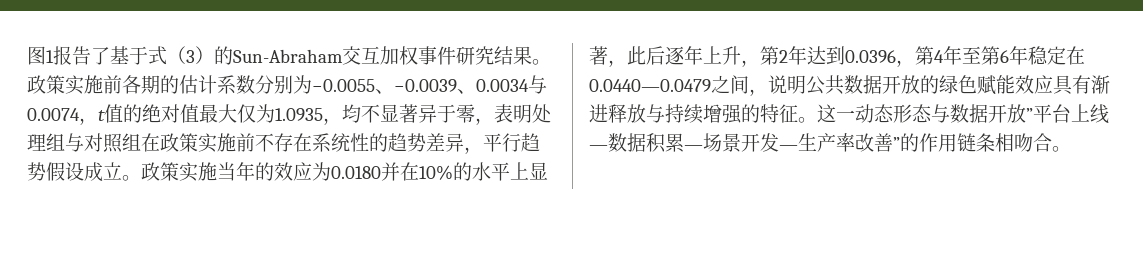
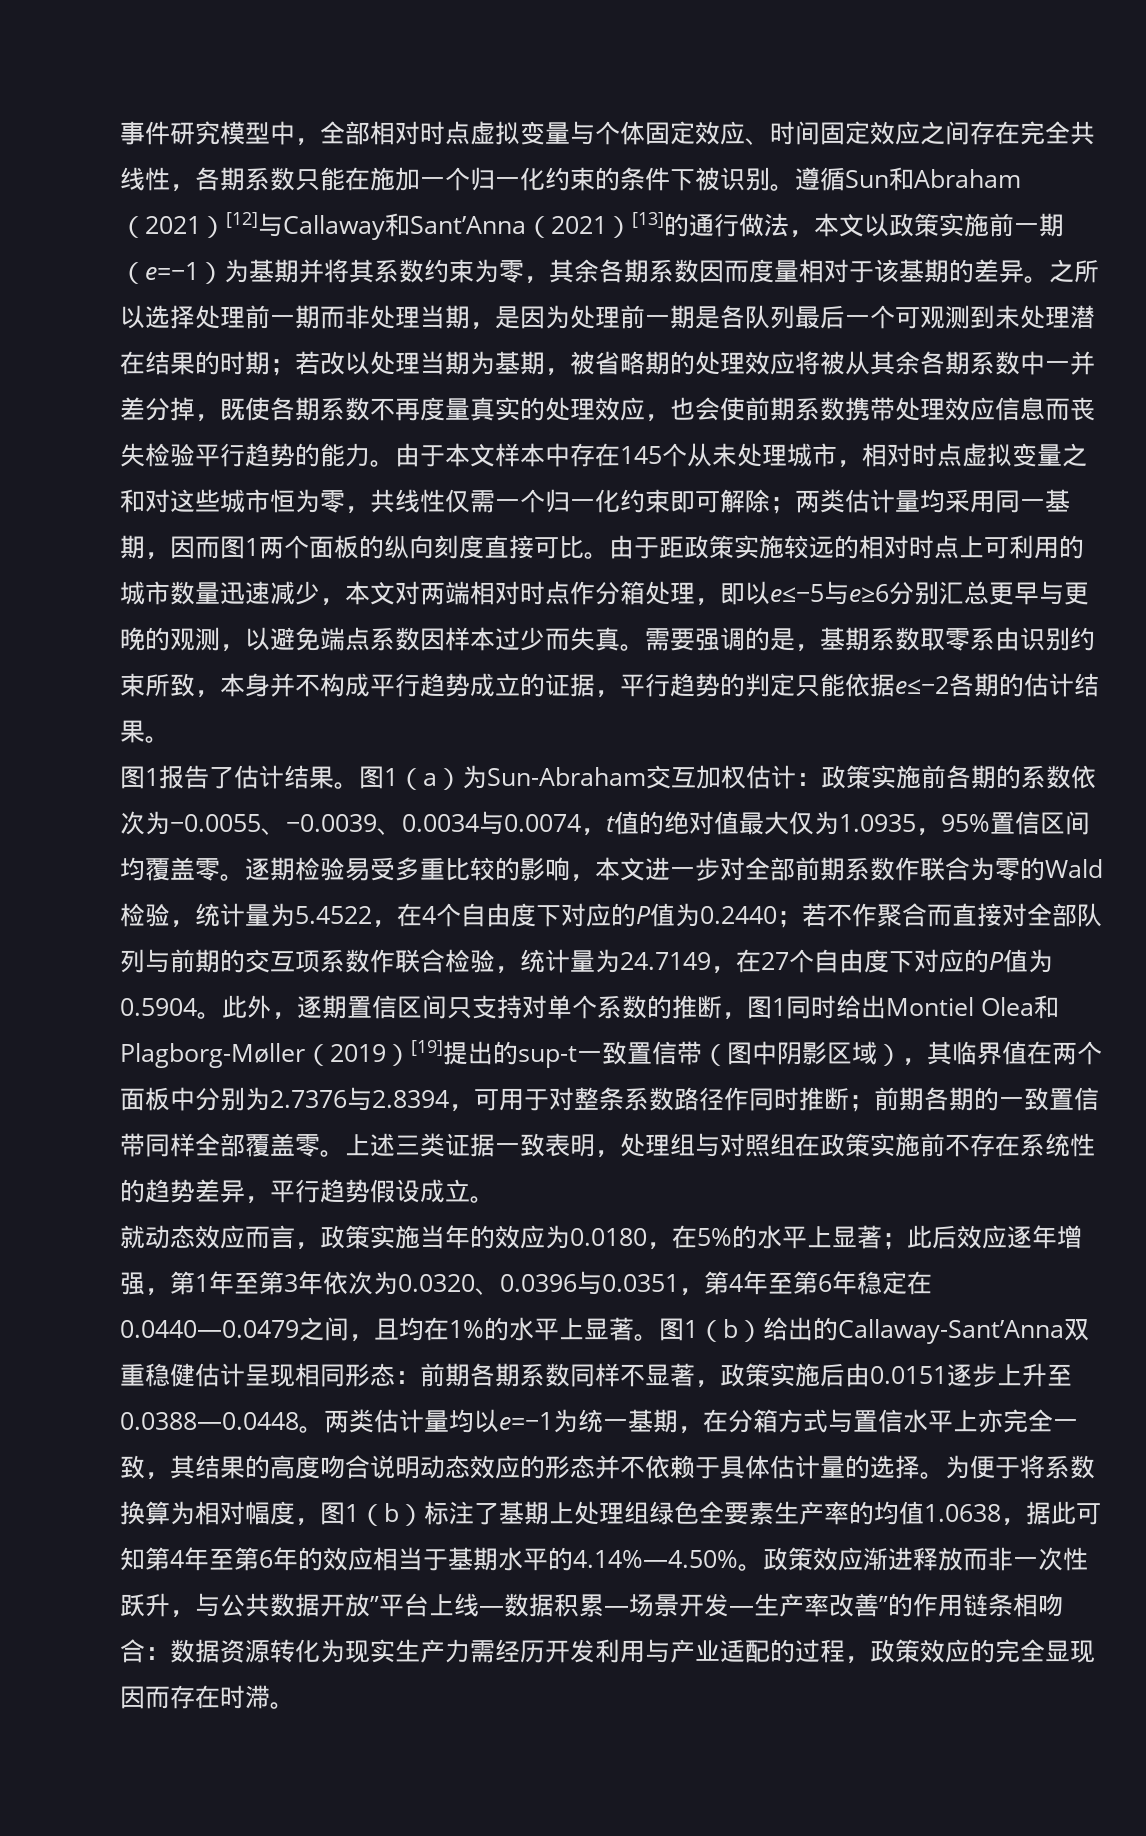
[27,46,551,65] 图1报告了基于式（3）的Sun-Abraham交互加权事件研究结果。 -> [120,121,1095,146] [120,167,1021,192] [120,212,1065,240] [120,259,1099,284] [120,305,1095,330] [120,351,1095,376] [120,397,1095,422] [120,443,1087,468] [120,489,1070,514] [120,535,1084,560] [120,581,1089,606] [120,627,1095,652] [120,673,1099,698] [120,720,170,743] [120,765,821,790] 事件研究模型中，全部相对时点虚拟变量与个体固定效应、时间固定效应之间存在完全共线性，各期系数只能在施加一个归一化约束的条件下被识别。遵循Sun和Abraham（2021）[12]与Callaway和Sant’Anna（2021）[13]的通行做法，本文以政策实施前一期（e=−1）为基期并将其系数约束为零，其余各期系数因而度量相对于该基期的差异。之所以选择处理前一期而非处理当期，是因为处理前一期是各队列最后一个可观测到未处理潜在结果的时期；若改以处理当期为基期，被省略期的处理效应将被从其余各期系数中一并差分掉，既使各期系数不再度量真实的处理效应，也会使前期系数携带处理效应信息而丧失检验平行趋势的能力。由于本文样本中存在145个从未处理城市，相对时点虚拟变量之和对这些城市恒为零，共线性仅需一个归一化约束即可解除；两类估计量均采用同一基期，因而图1两个面板的纵向刻度直接可比。由于距政策实施较远的相对时点上可利用的城市数量迅速减少，本文对两端相对时点作分箱处理，即以e≤−5与e≥6分别汇总更早与更晚的观测，以避免端点系数因样本过少而失真。需要强调的是，基期系数取零系由识别约束所致，本身并不构成平行趋势成立的证据，平行趋势的判定只能依据e≤−2各期的估计结果。 // 图1报告了估计结果。图1（a）为Sun-Abraham交互加权估计：
[179,75,293,94] 估计系数分别 -> [1021,765,1096,789] [120,811,145,835] 系数依次
[342,104,532,125] 均不显著异于零，表明 -> [941,811,1090,835] [120,857,1103,882] [120,903,1102,928] [120,949,1053,974] [120,995,1059,1020] [120,1040,1102,1068] [120,1087,1099,1112] [120,1133,620,1158] 95%置信区间均覆盖零。逐期检验易受多重比较的影响，本文进一步对全部前期系数作联合为零的Wald检验，统计量为5.4522，在4个自由度下对应的P值为0.2440；若不作聚合而直接对全部队列与前期的交互项系数作联合检验，统计量为24.7149，在27个自由度下对应的P值为0.5904。此外，逐期置信区间只支持对单个系数的推断，图1同时给出Montiel Olea和Plagborg-Møller（2019）[19]提出的sup-t一致置信带（图中阴影区域），其临界值在两个面板中分别为2.7376与2.8394，可用于对整条系数路径作同时推断；前期各期的一致置信带同样全部覆盖零。上述三类证据一致表明，
(141, 178) none -> [120,1225,320,1250] // 就动态效应而言，
[381,162,548,181] [589,46,896,67] 并在10%的水平上显著，此后逐年上升，第2年达到0.0396 -> [647,1225,1082,1250] [120,1271,679,1296] ，在5%的水平上显著；此后效应逐年增强，第1年至第3年依次为0.0320、0.0396与0.0351
[768,75,1110,95] [589,104,950,124] 说明公共数据开放的绿色赋能效应具有渐进释放与持续增强的特征。这一动态形态与 -> [374,1317,1090,1344] [120,1363,1072,1388] [120,1409,1078,1434] [120,1455,1095,1480] [120,1501,1101,1526] [120,1547,1088,1571] [120,1593,270,1618] 且均在1%的水平上显著。图1（b）给出的Callaway-Sant’Anna双重稳健估计呈现相同形态：前期各期系数同样不显著，政策实施后由0.0151逐步上升至0.0388—0.0448。两类估计量均以e=−1为统一基期，在分箱方式与置信水平上亦完全一致，其结果的高度吻合说明动态效应的形态并不依赖于具体估计量的选择。为便于将系数换算为相对幅度，图1（b）标注了基期上处理组绿色全要素生产率的均值1.0638，据此可知第4年至第6年的效应相当于基期水平的4.14%—4.50%。政策效应渐进释放而非一次性跃升，与公共
(1052, 142) none -> [145,1639,1095,1664] [120,1685,270,1709] ：数据资源转化为现实生产力需经历开发利用与产业适配的过程，政策效应的完全显现因而存在时滞

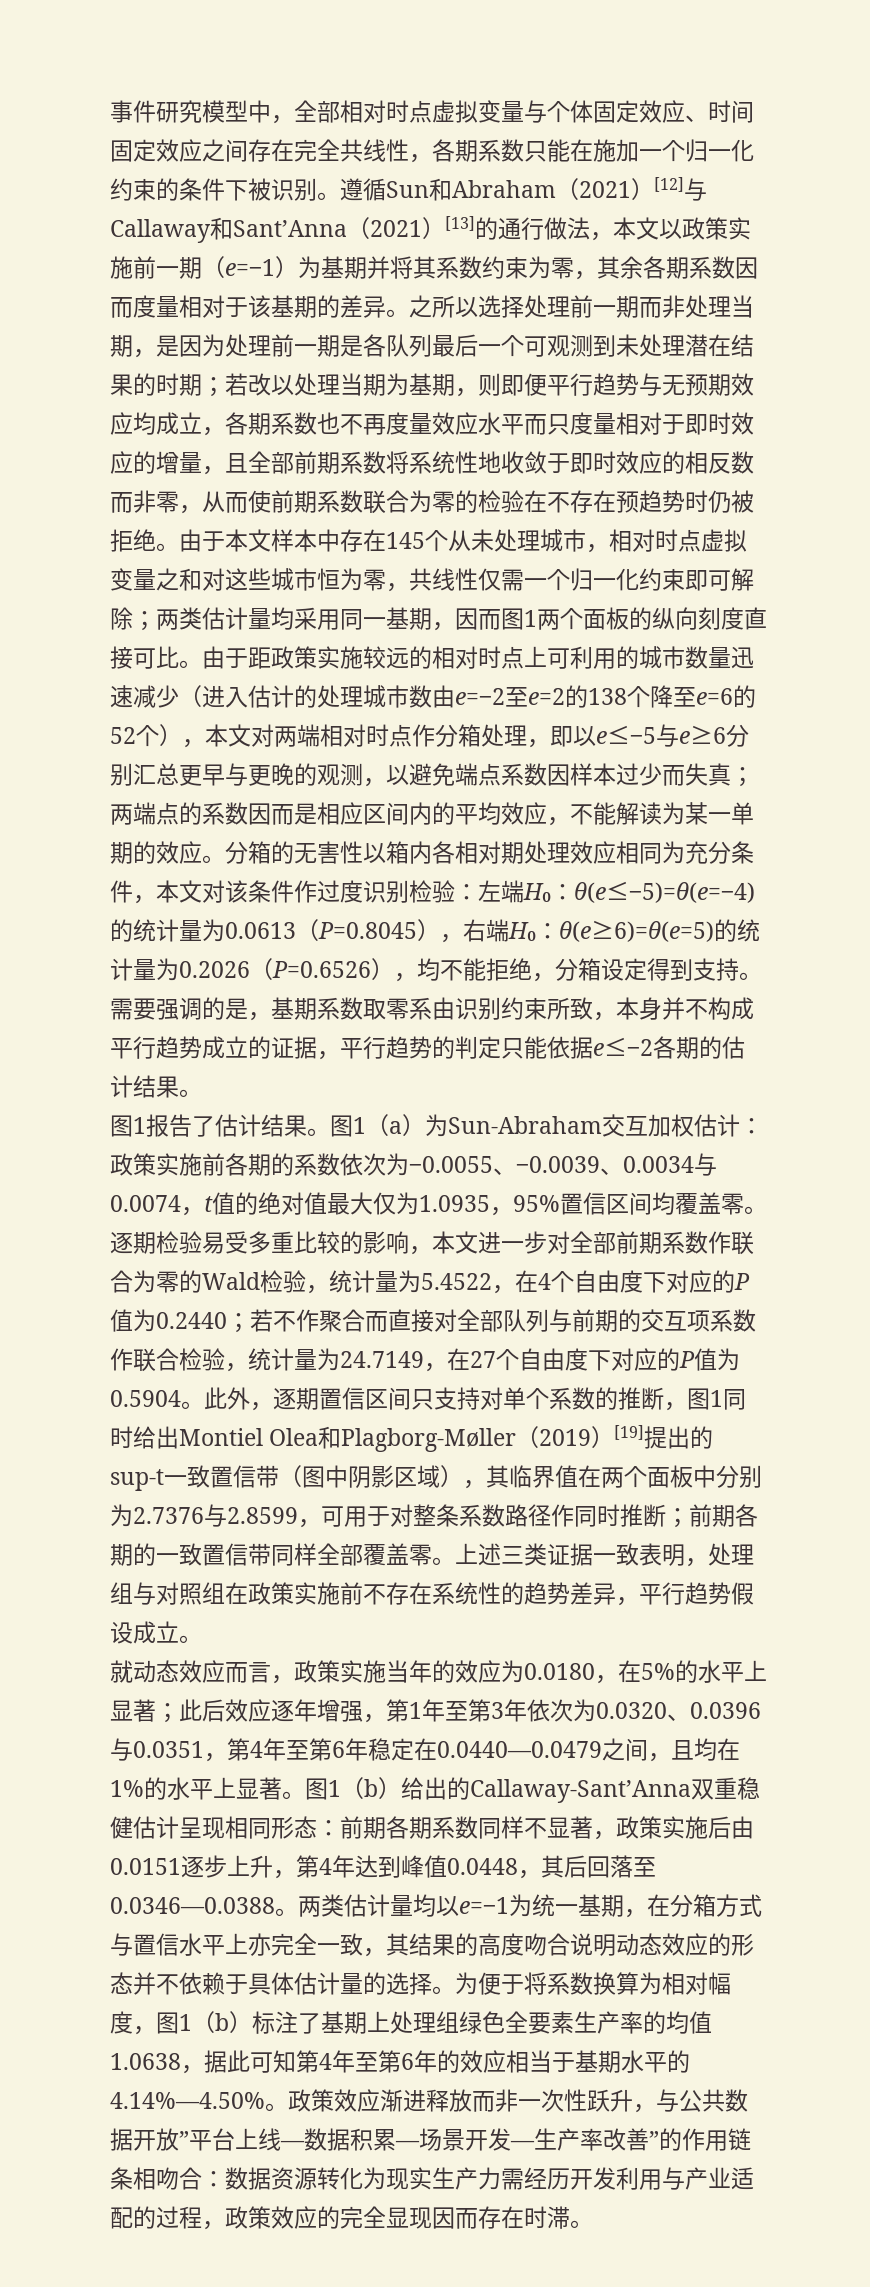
[570,351,1095,375] [120,397,1095,422] [120,443,370,467] 被省略期的处理效应将被从其余各期系数中一并差分掉，既使各期系数不再度量真实的处理效应，也会使前期系数携带处理效应信息而丧失检验平行趋势的能力 -> [478,373,754,396] [110,412,754,436] [110,451,754,475] [110,490,754,514] [110,529,156,552] 则即便平行趋势与无预期效应均成立，各期系数也不再度量效应水平而只度量相对于即时效应的增量，且全部前期系数将系统性地收敛于即时效应的相反数而非零，从而使前期系数联合为零的检验在不存在预趋势时仍被拒绝
(320, 593) none -> [179,685,756,708] [110,724,182,747] （进入估计的处理城市数由e=−2至e=2的138个降至e=6的52个）
(620, 639) none -> [731,767,754,787] [110,802,754,826] [110,841,754,864] [110,880,755,904] [110,919,760,943] [110,958,739,982] ；两端点的系数因而是相应区间内的平均效应，不能解读为某一单期的效应。分箱的无害性以箱内各相对期处理效应相同为充分条件，本文对该条件作过度识别检验：左端H₀：θ(e≤−5)=θ(e=−4)的统计量为0.0613（P=0.8045），右端H₀：θ(e≥6)=θ(e=5)的统计量为0.2026（P=0.6526），均不能拒绝，分箱设定得到支持
[372,1090,449,1108] 2.8394 -> [227,1507,298,1524] 2.8599
[1047,1364,1072,1386] [120,1412,299,1430] 至0.0388—0.0448 -> [273,1855,656,1879] [110,1897,275,1914] ，第4年达到峰值0.0448，其后回落至0.0346—0.0388

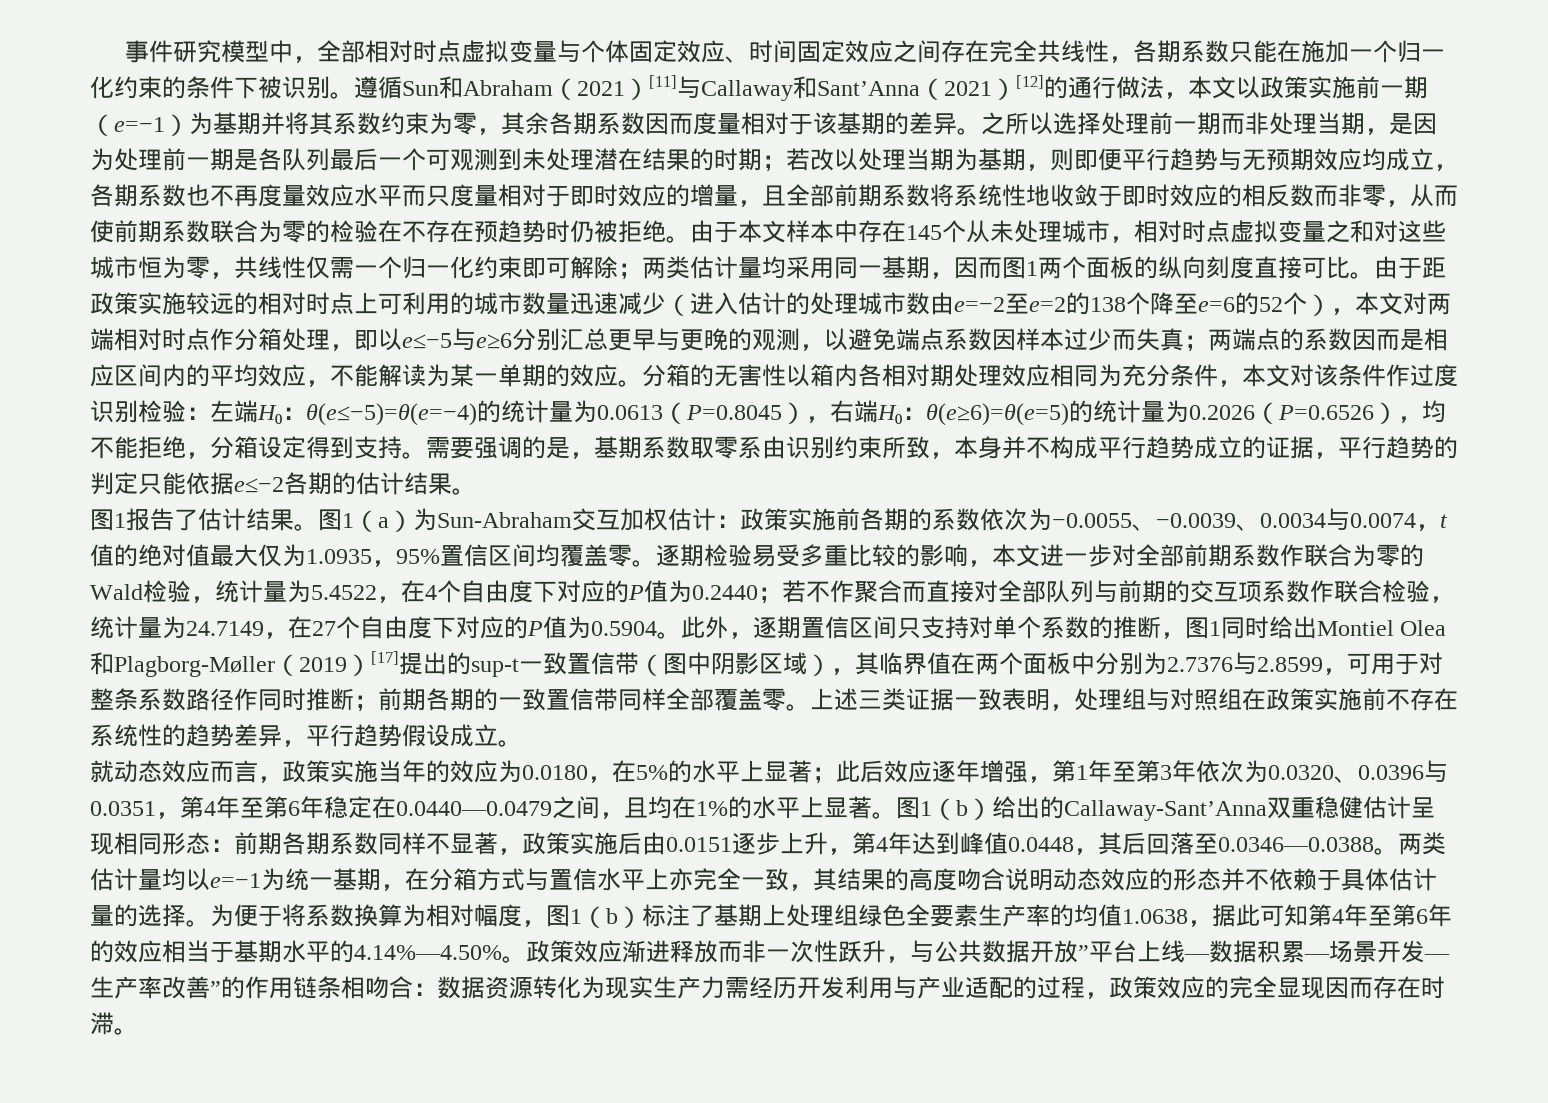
[654,177,684,192] [12] -> [649,75,677,89] [11]
[445,216,475,231] [13] -> [1016,75,1044,89] [12]
[614,1425,645,1440] [19] -> [371,651,399,665] [17]

